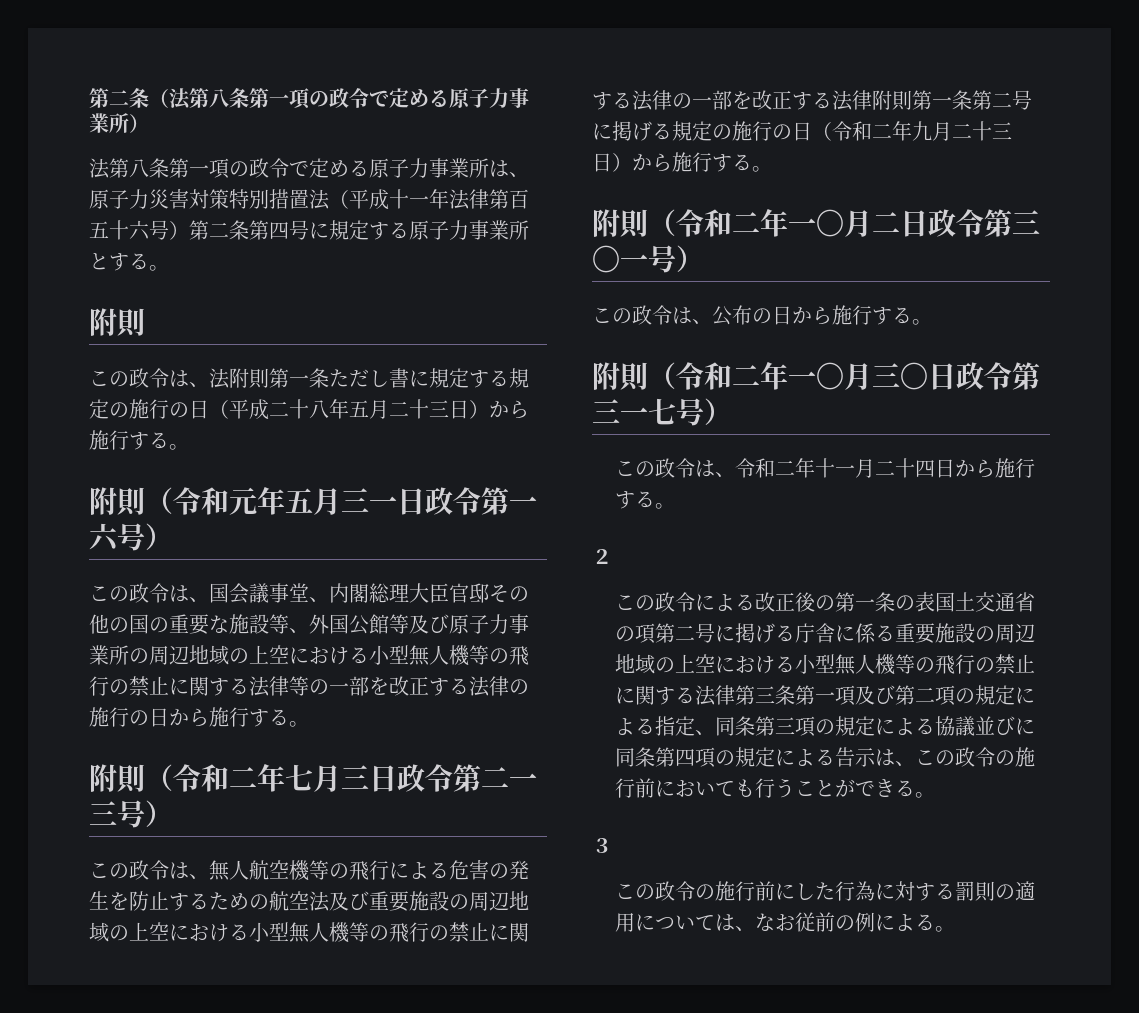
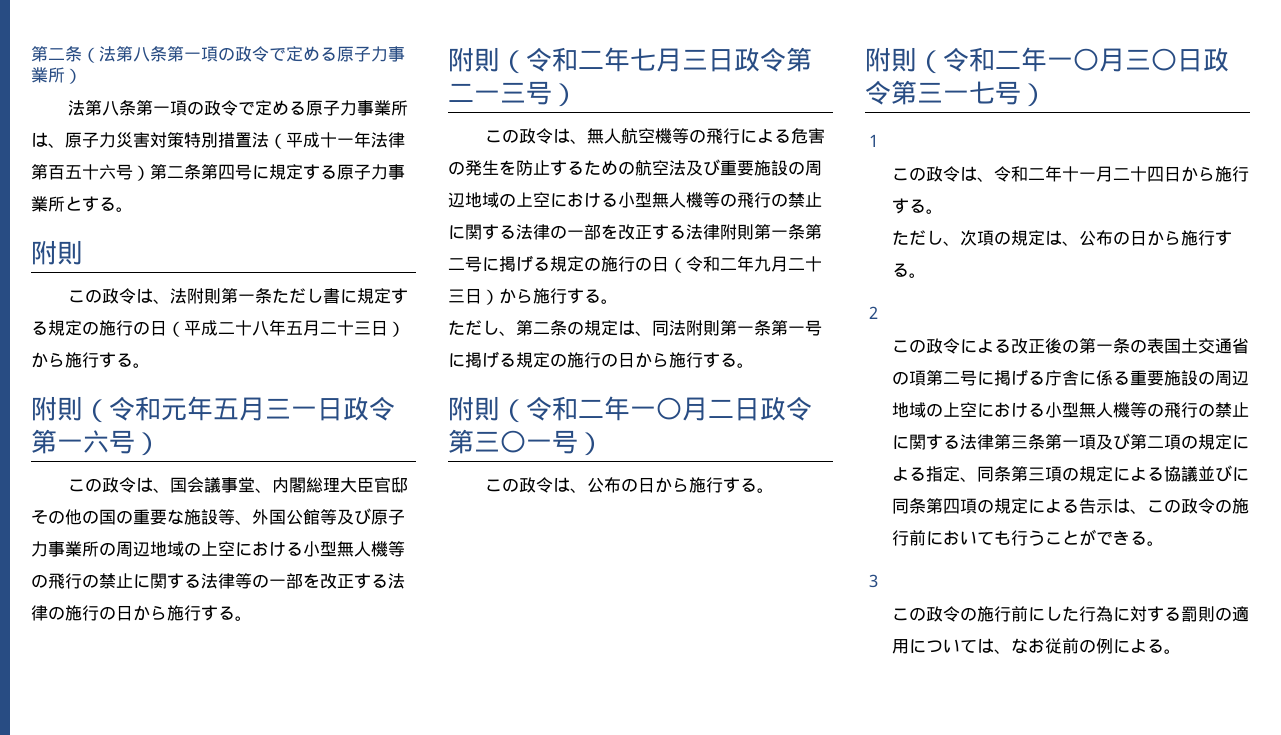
(772, 169) none -> [448,320,822,336] [448,351,754,368] // ただし、第二条の規定は、同法附則第一条第一号に掲げる規定の施行の日から施行する。
(732, 411) none -> [865,134,882,147] // １
(675, 506) none -> [891,230,1232,246] [891,263,926,278] // ただし、次項の規定は、公布の日から施行する。

